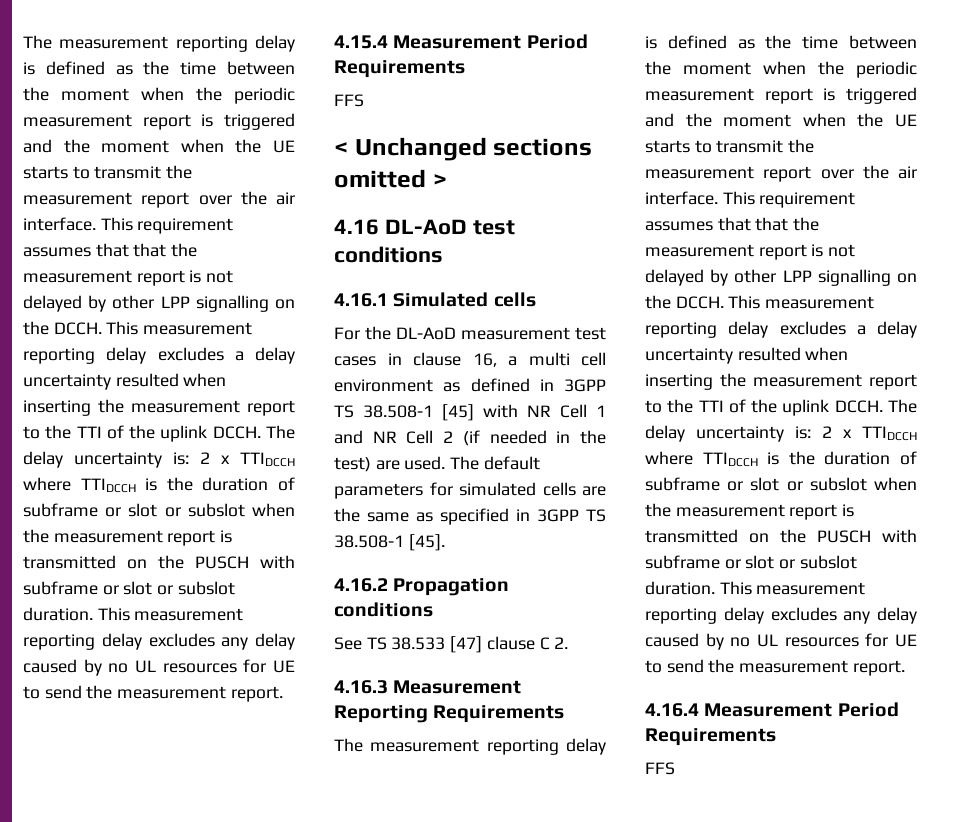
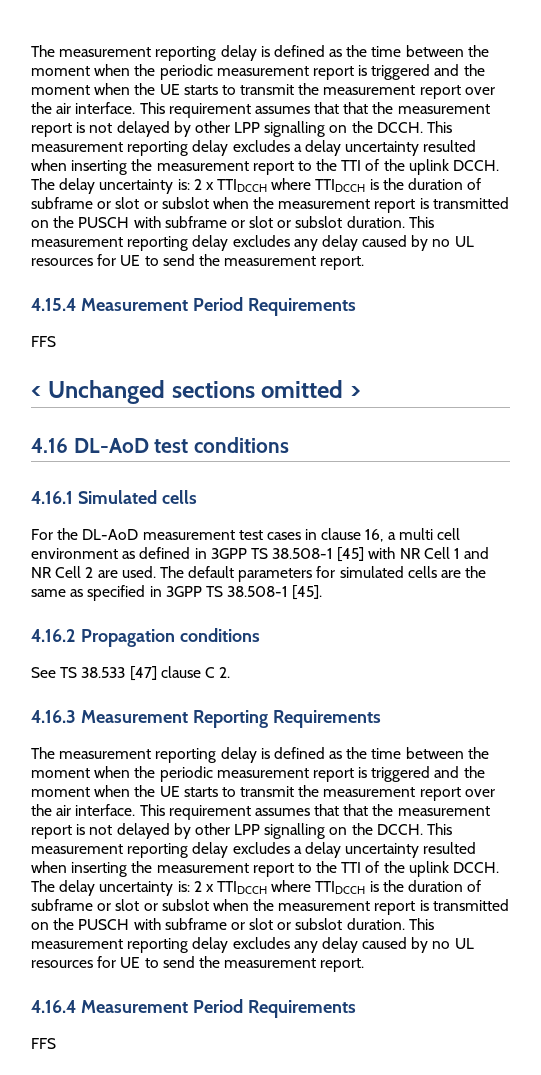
[462,430,606,446] [334,457,371,472] (if needed in the test) -> (94, 572) none

